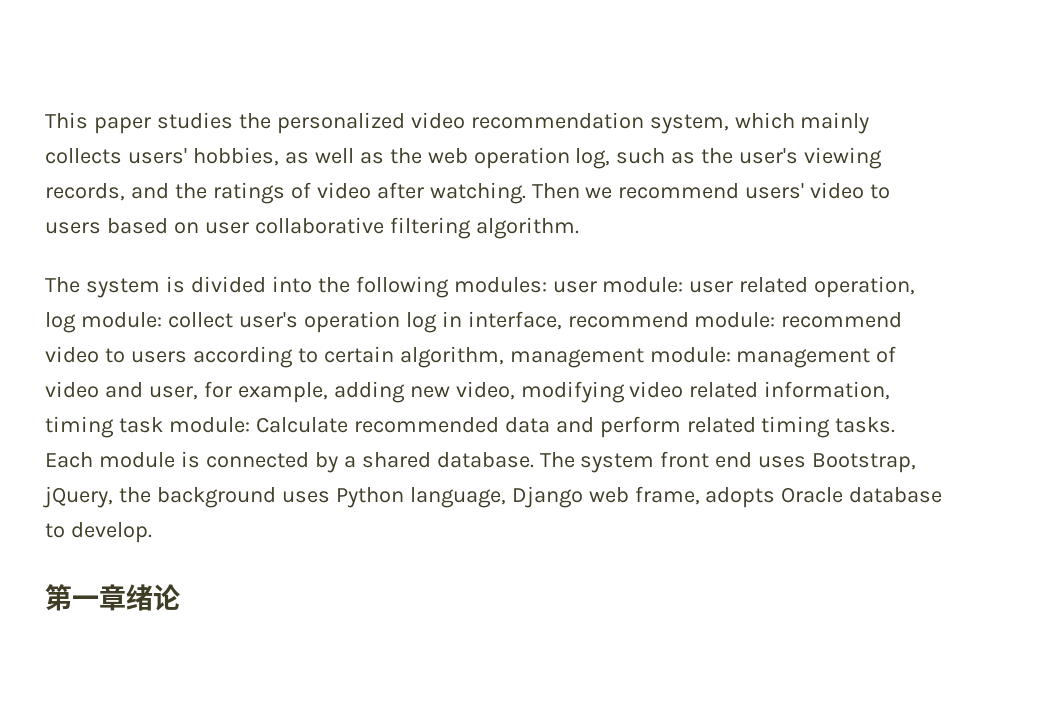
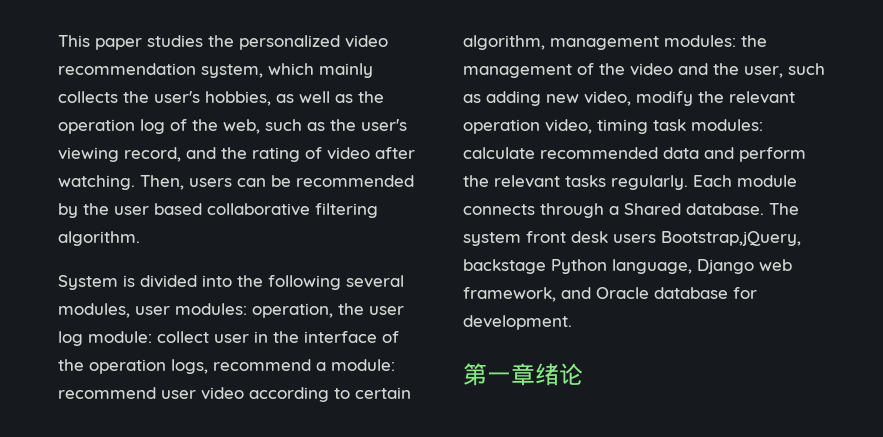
[127,148,187,164] users' -> [123,91,200,103] the user's
[427,147,611,169] web operation log, -> [58,119,260,134] operation log of the web,
[45,182,285,204] records, and the ratings -> [124,147,300,162] record, and the rating
[531,182,891,199] [45,218,249,234] Then we recommend users' video to users based on user -> [140,175,414,190] [58,203,202,218] Then, users can be recommended by the user based
[45,277,160,298] The system -> [58,275,118,290] System
[453,276,916,298] [45,311,903,333] [45,346,187,363] modules: user module: user related operation, log module: collect user's operation log in interface, recommend module: recommend video to users -> [346,275,404,288] [58,303,404,318] [58,331,399,346] [58,359,395,374] [58,387,244,400] several modules, user modules: operation, the user log module: collect user in the interface of the operation logs, recommend a module: recommend user video
[649,347,731,363] module: -> [664,35,767,47] modules: the
(897, 354) none -> [599,63,625,75] the
[148,381,891,403] [45,416,896,438] [45,451,917,473] [43,486,943,508] [45,522,152,543] user, for example, adding new video, modifying video related information, timing task module: Calculate recommended data and perform related timing tasks. Each module is connected by a shared database. The system front end uses Bootstrap, jQuery, the background uses Python language, Django web frame, adopts Oracle database to develop. -> [713,63,825,78] [463,91,795,106] [463,119,763,134] [463,147,806,162] [463,175,797,190] [463,203,799,218] [463,231,801,246] [463,259,792,274] [463,287,757,302] [463,315,572,330] the user, such as adding new video, modify the relevant operation video, timing task modules: calculate recommended data and perform the relevant tasks regularly. Each module connects through a Shared database. The system front desk users Bootstrap,jQuery, backstage Python language, Django web framework, and Oracle database for development.

